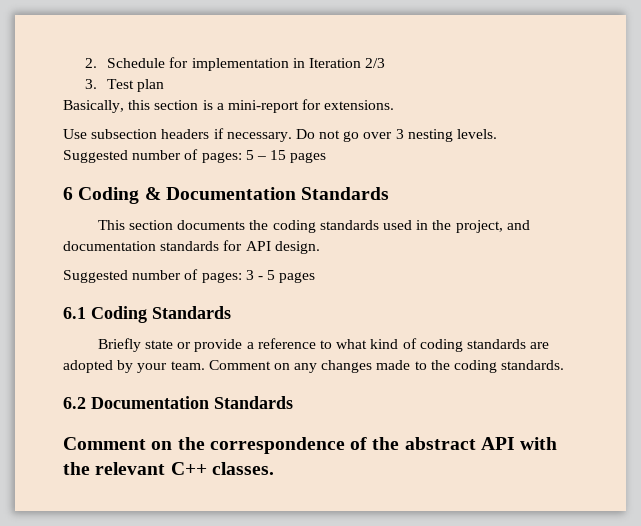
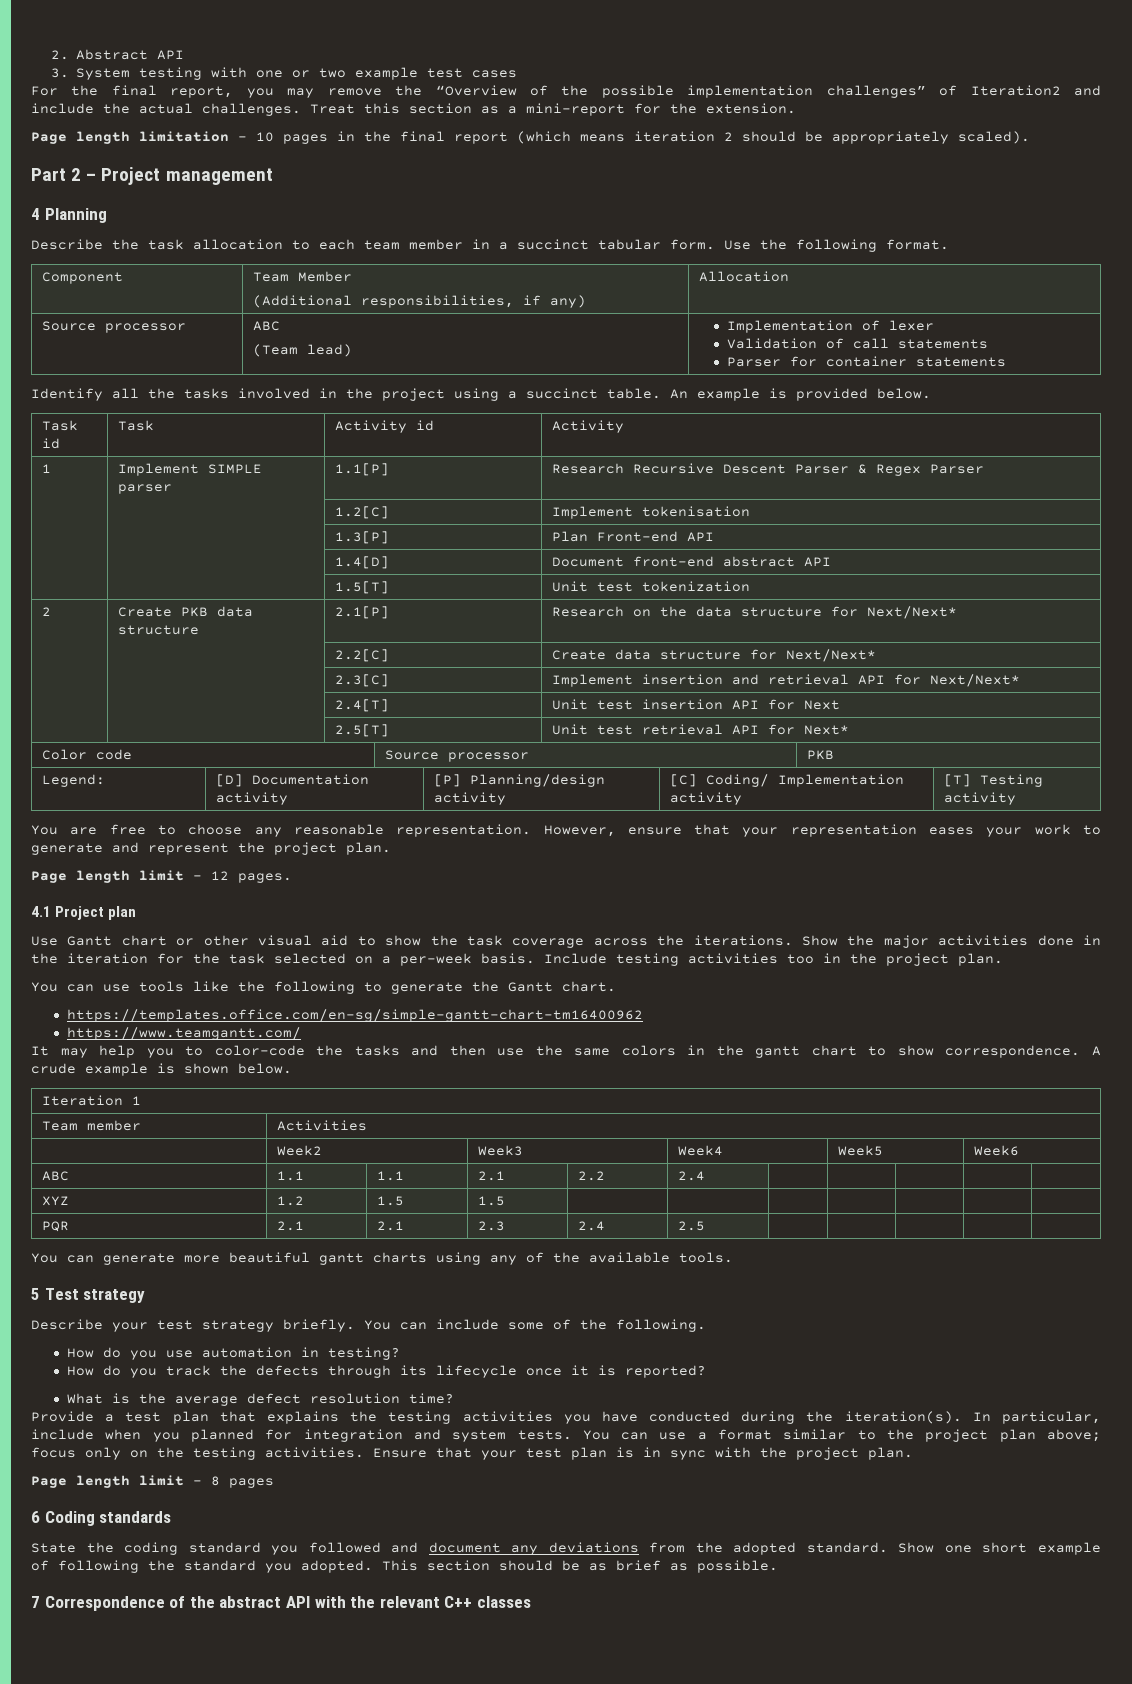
[107,57,386,71] [85,79,165,92] [63,100,124,113] Schedule for implementation in Iteration 2/3 // 3. Test plan // Basically, -> [75,49,184,60] [50,67,517,80] [31,85,1101,98] [31,103,355,116] Abstract API // 3. System testing with one or two example test cases // For the final report, you may remove the “Overview of the possible implementation challenges” of Iteration2 and include the actual challenges. Treat
[202,100,213,110] is -> [481,106,499,114] as
[324,100,395,110] [63,128,498,142] [63,149,327,163] [63,187,390,204] [97,220,530,233] [63,240,320,254] [63,269,316,283] [63,306,231,323] [97,338,550,352] [63,360,565,373] [63,396,293,409] [63,437,345,454] extensions. // Use subsection headers if necessary. Do not go over 3 nesting levels. // Suggested number of pages: 5 – 15 pages // 6 Coding & Documentation Standards // This section documents the coding standards used in the project, and documentation standards for API design. // Suggested number of pages: 3 - 5 pages // 6.1 Coding Standards // Briefly state or provide a reference to what kind of coding standards are adopted by your team. Comment on any changes made to the coding standards. // 6.2 Documentation Standards // Comment on the correspondence -> [670,103,796,114] [31,131,1030,144] [31,167,273,185] [31,208,107,223] [31,239,949,252] [42,272,124,284] [253,271,353,282] [253,295,587,308] [699,271,790,282] [42,321,187,333] [253,321,281,331] [253,344,353,357] [727,320,935,333] [727,338,989,349] [727,356,1007,367] [31,388,931,401] [42,420,79,431] [42,438,61,449] [118,420,155,431] [335,420,435,433] [552,420,625,433] [42,464,52,473] [118,463,263,476] [118,484,173,494] [335,463,390,476] [552,463,985,476] [335,506,390,519] [552,506,751,519] [335,531,390,544] [552,531,715,542] [335,556,390,569] [552,556,832,567] [335,581,390,594] [552,581,751,592] [42,607,52,616] [118,606,254,617] [118,625,200,635] [335,606,390,619] [552,606,958,619] [335,649,390,662] [552,649,877,662] [335,674,390,687] [552,674,1021,687] [335,699,390,712] [552,699,841,710] [335,724,390,737] [552,724,850,735] [42,749,133,760] [385,750,530,762] [807,750,835,760] [42,774,106,787] [216,774,370,787] [216,792,289,805] [434,774,606,787] [434,792,507,805] [670,774,905,787] [670,792,743,805] [944,774,1044,787] [944,792,1017,805] [31,824,1101,837] [31,842,391,855] [31,870,292,883] [31,906,137,920] [31,935,1101,948] [31,953,1003,966] [31,981,616,994] [66,1009,643,1022] [66,1027,301,1040] [31,1045,1101,1058] [31,1063,292,1076] [42,1095,142,1106] [42,1120,142,1131] [277,1120,368,1131] [277,1145,323,1156] [478,1145,524,1156] [678,1145,724,1156] [838,1145,884,1156] [974,1145,1020,1156] [42,1171,70,1181] [277,1171,305,1181] [377,1171,405,1181] [478,1171,506,1181] [578,1171,606,1181] [678,1171,706,1181] [42,1196,70,1206] [277,1196,305,1206] [377,1196,405,1206] [478,1196,506,1206] [42,1221,70,1232] [277,1221,305,1231] [377,1221,405,1231] [478,1221,506,1231] [578,1221,606,1231] [678,1221,706,1231] [31,1252,733,1265] [31,1288,146,1303] [31,1319,706,1332] [66,1347,400,1360] [66,1365,706,1378] [66,1393,454,1406] [31,1411,1101,1424] [31,1429,1101,1442] [31,1447,913,1460] [31,1475,274,1488] [31,1511,172,1526] [31,1542,1101,1555] [31,1560,778,1573] [31,1596,165,1611] the extension. // Page length limitation – 10 pages in the final report (which means iteration 2 should be appropriately scaled). // Part 2 – Project management // 4 Planning // Describe the task allocation to each team member in a succinct tabular form. Use the following format. // Component | Team Member // (Additional responsibilities, if any) | Allocation // Source processor | ABC // (Team lead) | Implementation of lexer // Validation of call statements // Parser for container statements // Identify all the tasks involved in the project using a succinct table. An example is provided below. // Task id | Task | Activity id | Activity // 1 | Implement SIMPLE parser | 1.1[P] | Research Recursive Descent Parser & Regex Parser // | | 1.2[C] | Implement tokenisation // | | 1.3[P] | Plan Front-end API // | | 1.4[D] | Document front-end abstract API // | | 1.5[T] | Unit test tokenization // 2 | Create PKB data structure | 2.1[P] | Research on the data structure for Next/Next* // | | 2.2[C] | Create data structure for Next/Next* // | | 2.3[C] | Implement insertion and retrieval API for Next/Next* // | | 2.4[T] | Unit test insertion API for Next // | | 2.5[T] | Unit test retrieval API for Next* // Color code | Source processor | PKB // Legend: | [D] Documentation activity | [P] Planning/design activity | [C] Coding/ Implementation activity | [T] Testing activity // You are free to choose any reasonable representation. However, ensure that your representation eases your work to generate and represent the project plan. // Page length limit – 12 pages. // 4.1 Project plan // Use Gantt chart or other visual aid to show the task coverage across the iterations. Show the major activities done in the iteration for the task selected on a per-week basis. Include testing activities too in the project plan. // You can use tools like the following to generate the Gantt chart. // https://templates.office.com/en-sg/simple-gantt-chart-tm16400962 // https://www.teamgantt.com/ // It may help you to color-code the tasks and then use the same colors in the gantt chart to show correspondence. A crude example is shown below. // Iteration 1 // Team member | Activities // | Week2 | Week3 | Week4 | Week5 | Week6 // ABC | 1.1 | 1.1 | 2.1 | 2.2 | 2.4 | | | | | // XYZ | 1.2 | 1.5 | 1.5 | | | | | | | // PQR | 2.1 | 2.1 | 2.3 | 2.4 | 2.5 | | | | | // You can generate more beautiful gantt charts using any of the available tools. // 5 Test strategy // Describe your test strategy briefly. You can include some of the following. // How do you use automation in testing? // How do you track the defects through its lifecycle once it is reported? // What is the average defect resolution time? // Provide a test plan that explains the testing activities you have conducted during the iteration(s). In particular, include when you planned for integration and system tests. You can use a format similar to the project plan above; focus only on the testing activities. Ensure that your test plan is in sync with the project plan. // Page length limit – 8 pages // 6 Coding standards // State the coding standard you followed and document any deviations from the adopted standard. Show one short example of following the standard you adopted. This section should be as brief as possible. // 7 Correspondence
[211,462,274,475] classes. -> [476,1596,531,1608] classes

